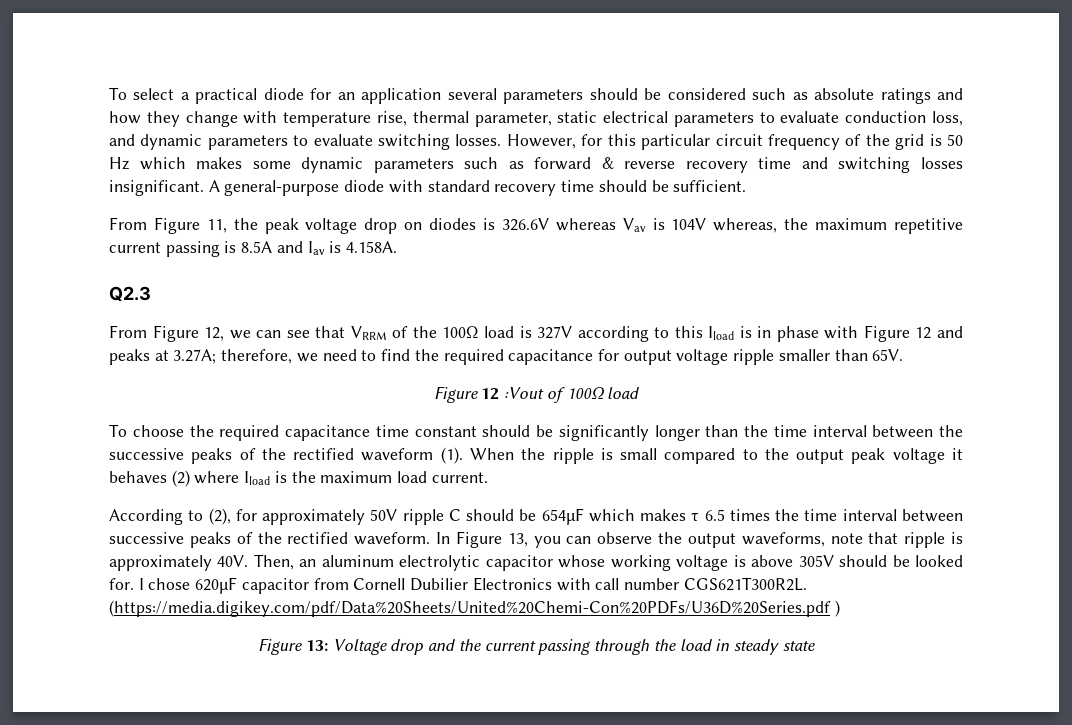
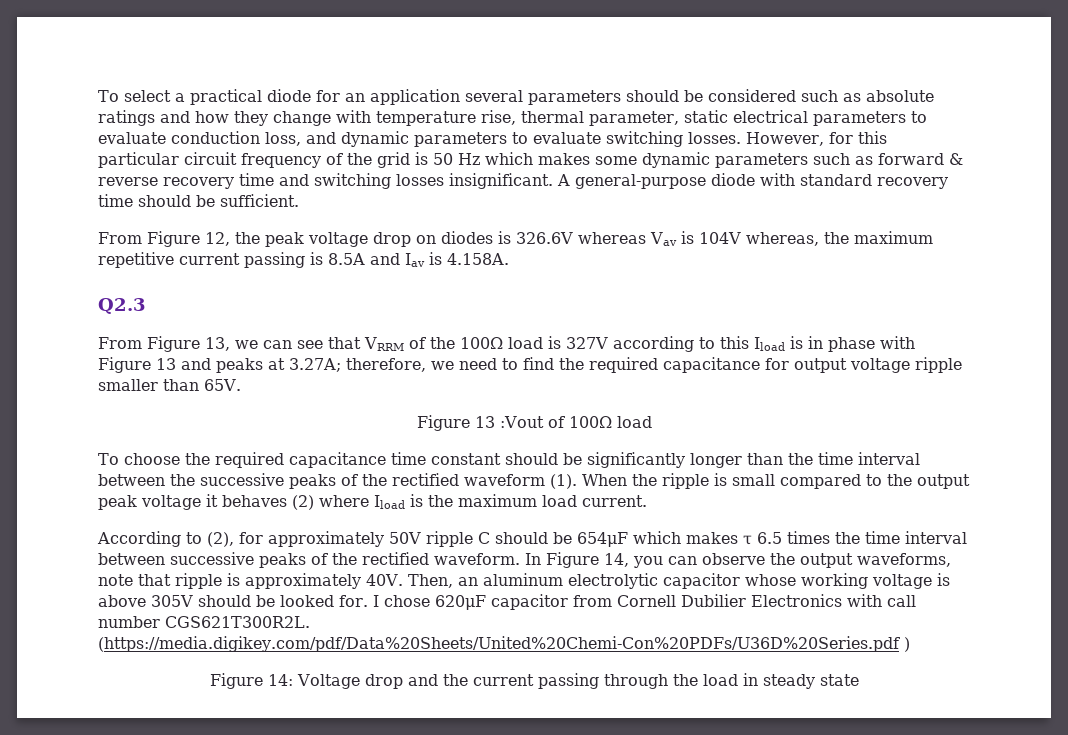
[206,219,227,233] 11, -> [205,232,230,246] 12,
[204,327,225,341] 12, -> [205,337,230,351] 13,
[915,327,932,339] 12 -> [156,358,176,370] 13
[481,388,500,400] 12 -> [474,416,495,428] 13
[507,533,528,547] 13, -> [604,553,629,567] 14,
[306,640,329,651] 13: -> [267,674,293,686] 14:

